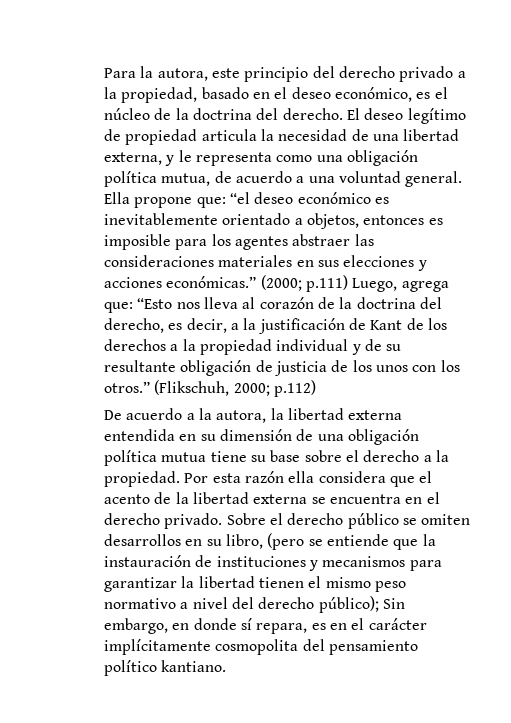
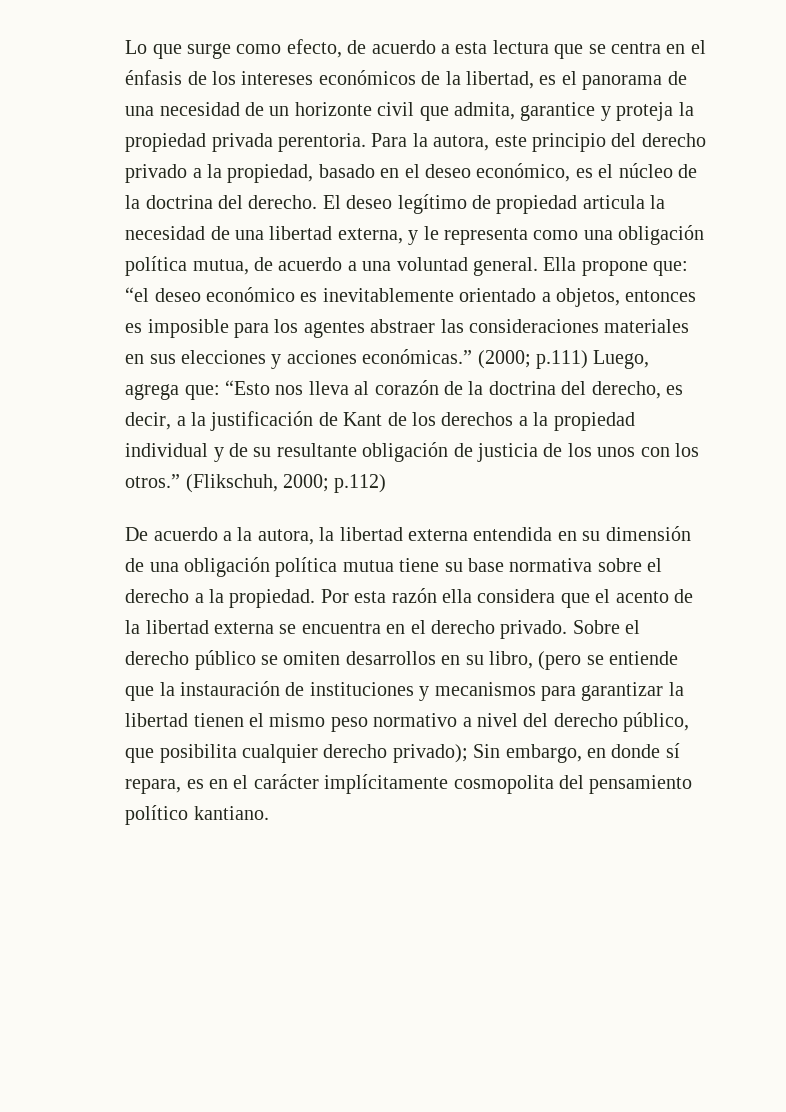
(103, 73) none -> [125,39,706,59] [125,70,687,90] [125,102,694,121] [125,133,366,152] Lo que surge como efecto, de acuerdo a esta lectura que se centra en el énfasis de los intereses económicos de la libertad, es el panorama de una necesidad de un horizonte civil que admita, garantice y proteja la propiedad privada perentoria.
(301, 456) none -> [509,558,593,572] normativa
[318,596,379,613] público); -> [623,712,690,732] [125,744,468,763] público, que posibilita cualquier derecho privado);

